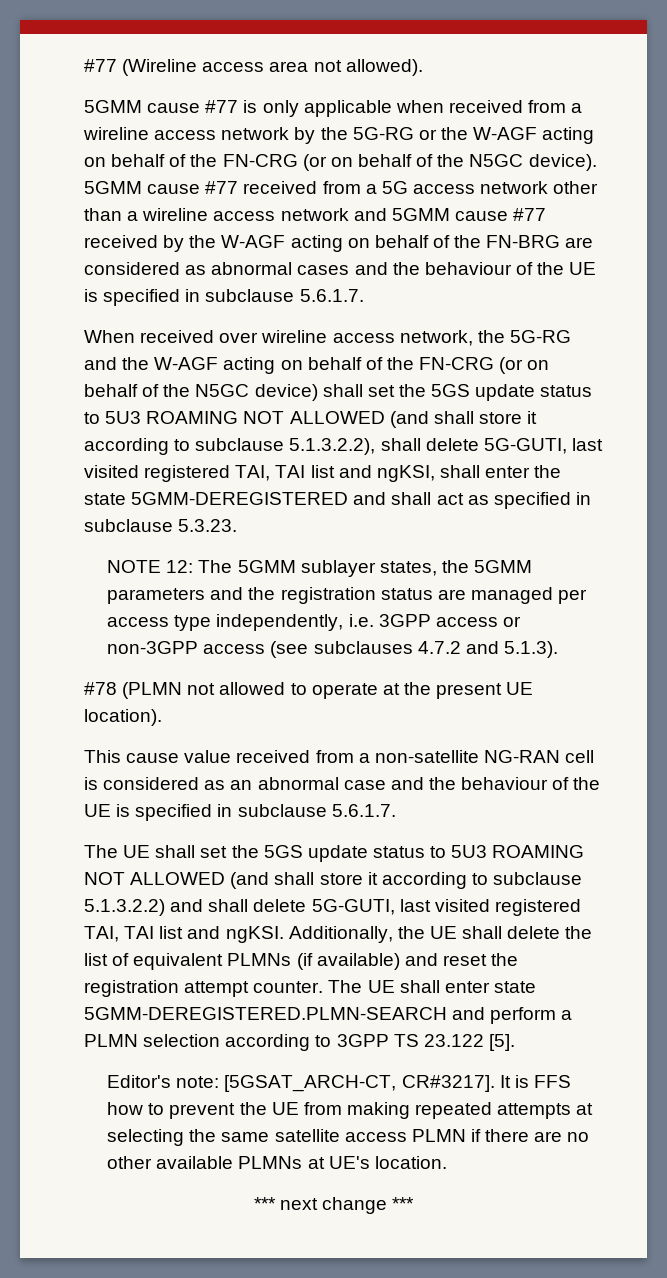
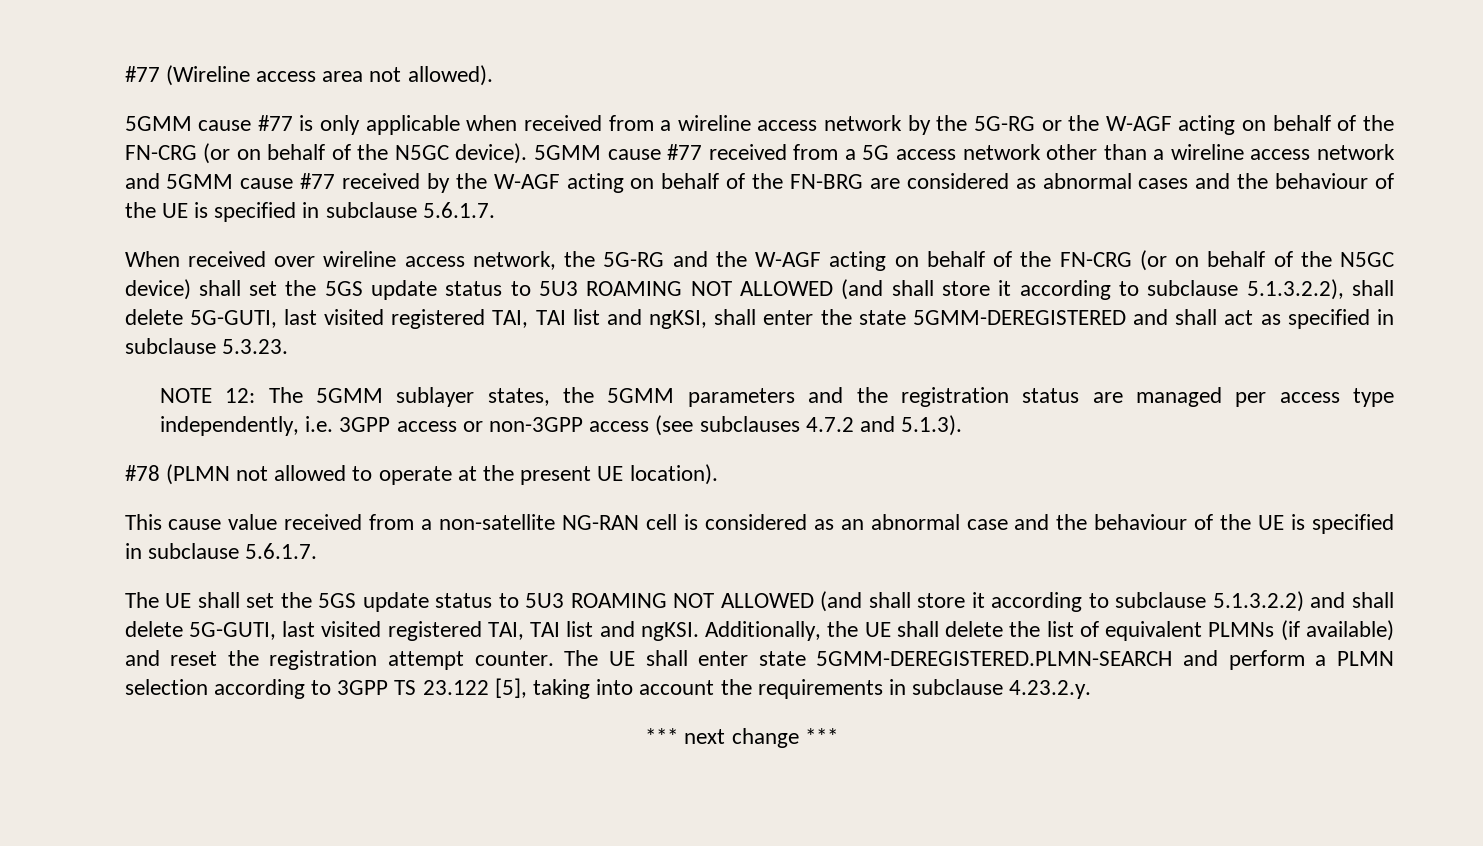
[488,1034,515,1051] [107,1075,571,1092] [107,1102,594,1119] [107,1129,590,1146] [107,1156,447,1169] [5]. // Editor's note: [5GSAT_ARCH-CT, CR#3217]. It is FFS how to prevent the UE from making repeated attempts at selecting the same satellite access PLMN if there are no other available PLMNs at UE's location. -> [494,678,1092,699] [5], taking into account the requirements in subclause 4.23.2.y.

